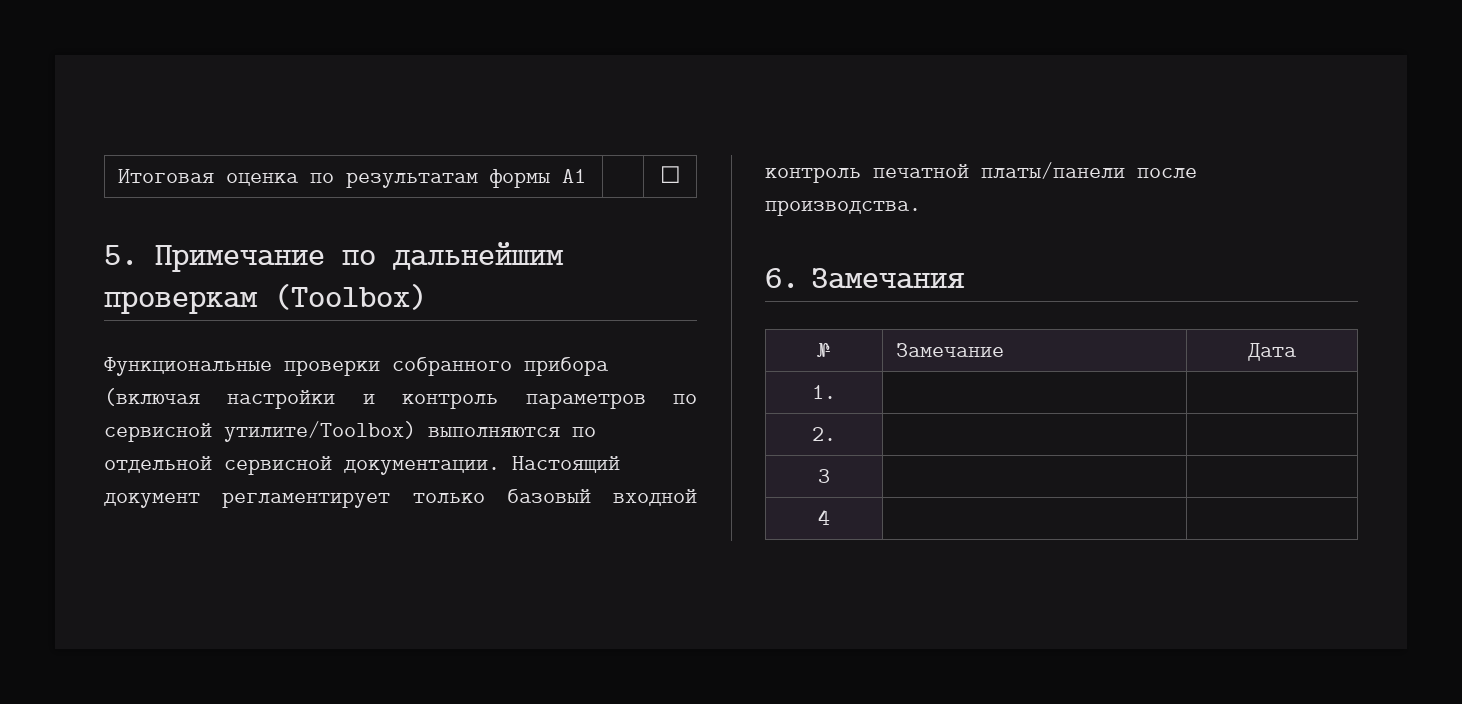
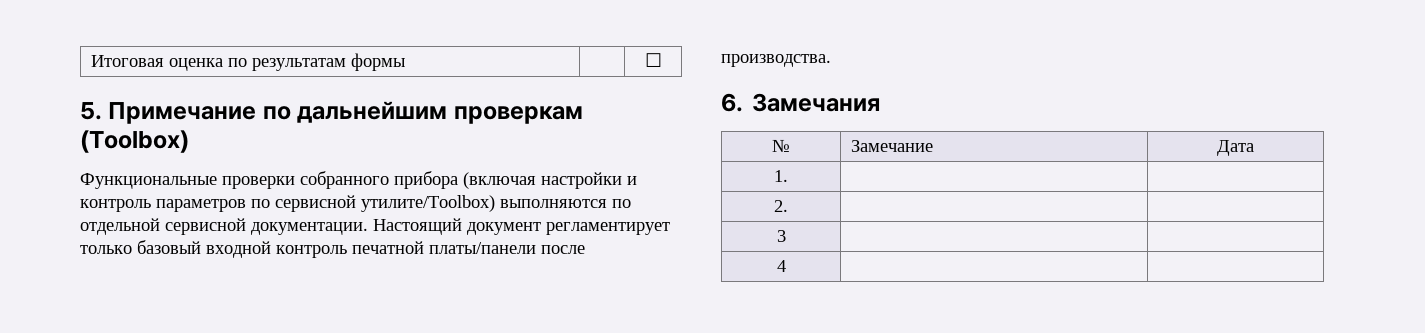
[561,169,586,183] A1 -> (405, 62) none

